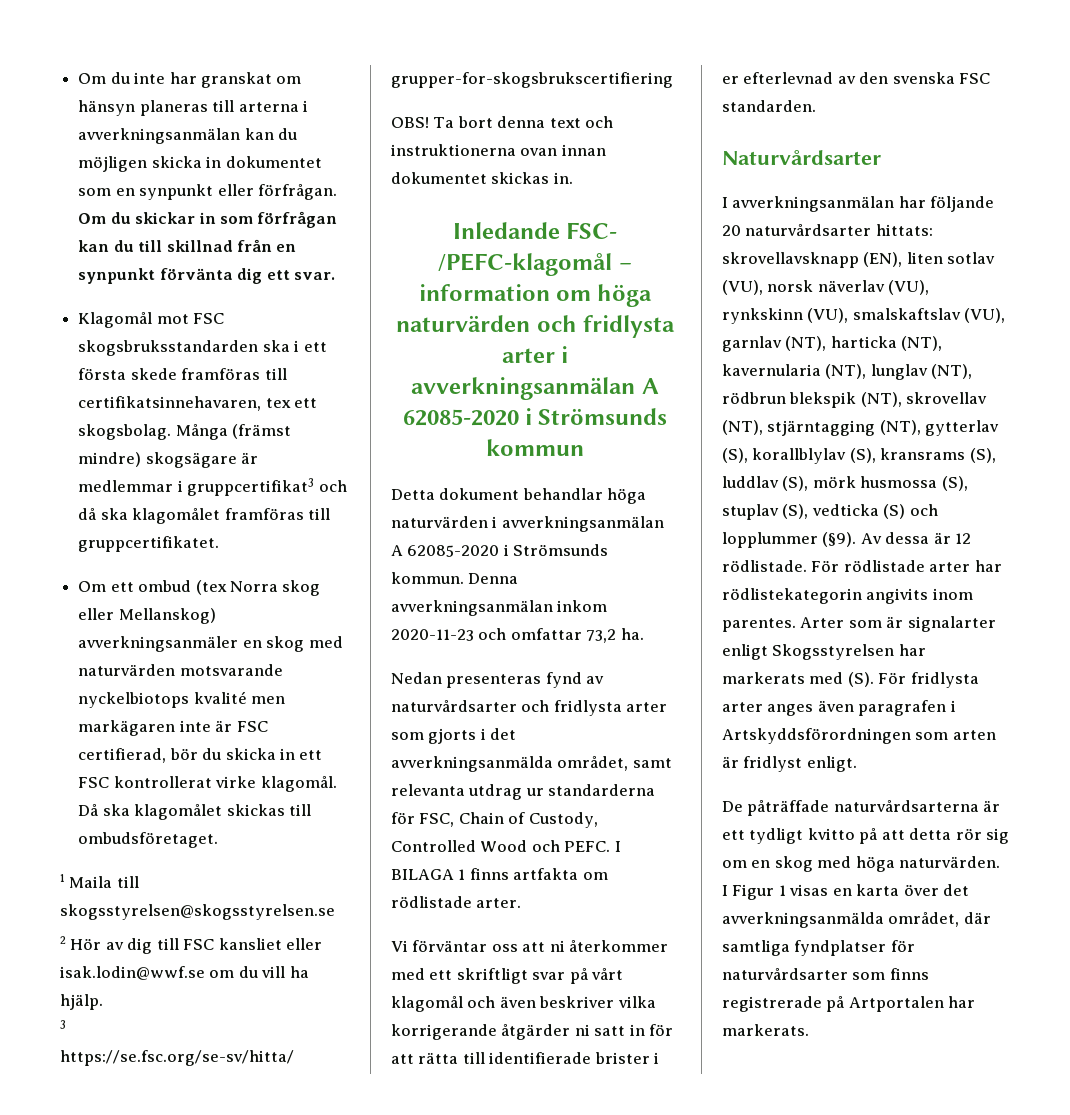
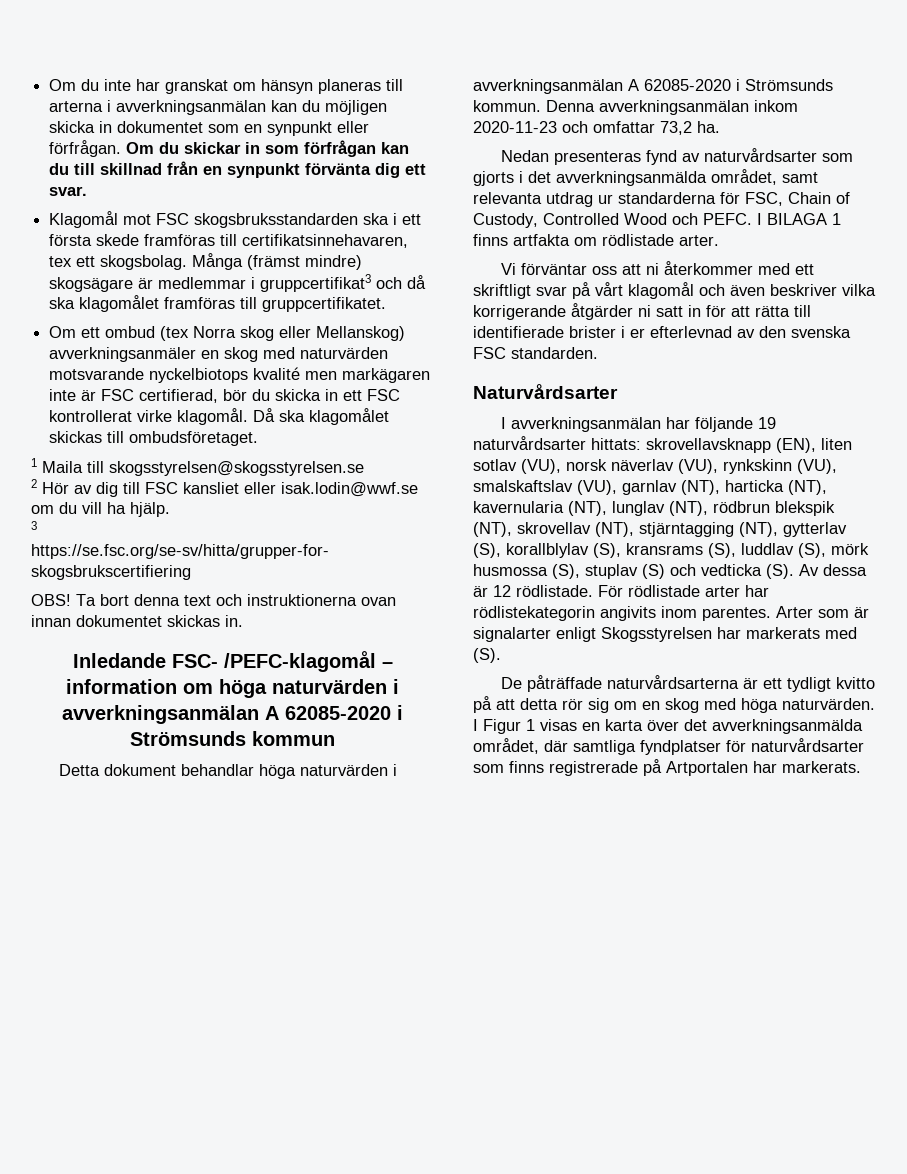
[536,315,675,338] [501,348,555,363] och fridlysta arter -> (387, 686) none
[521,700,668,716] och fridlysta arter -> (818, 155) none
[722,225,741,236] 20 -> [758,417,777,429] 19
[782,504,938,519] [722,532,857,548] (S), vedticka (S) och lopplummer (§9). -> [642,564,794,579] (S) och vedticka (S).
[878,672,979,688] [722,700,956,716] [722,728,996,744] [722,756,857,772] För fridlysta arter anges även paragrafen i Artskyddsförordningen som arten är fridlyst enligt. -> (501, 655) none

